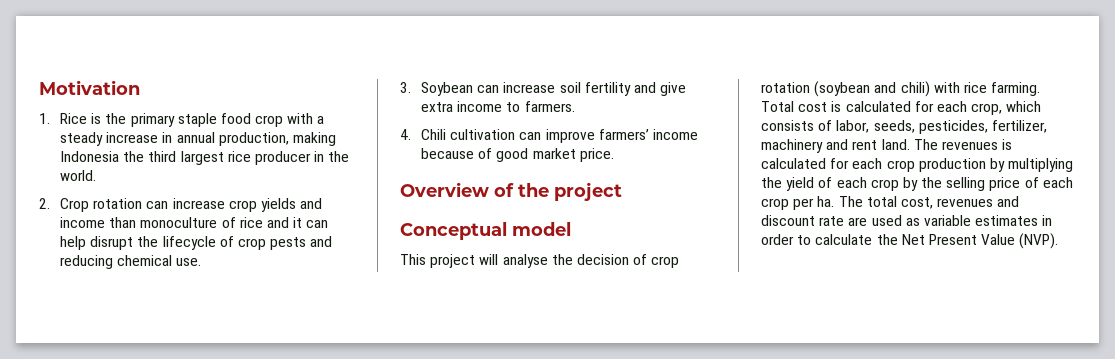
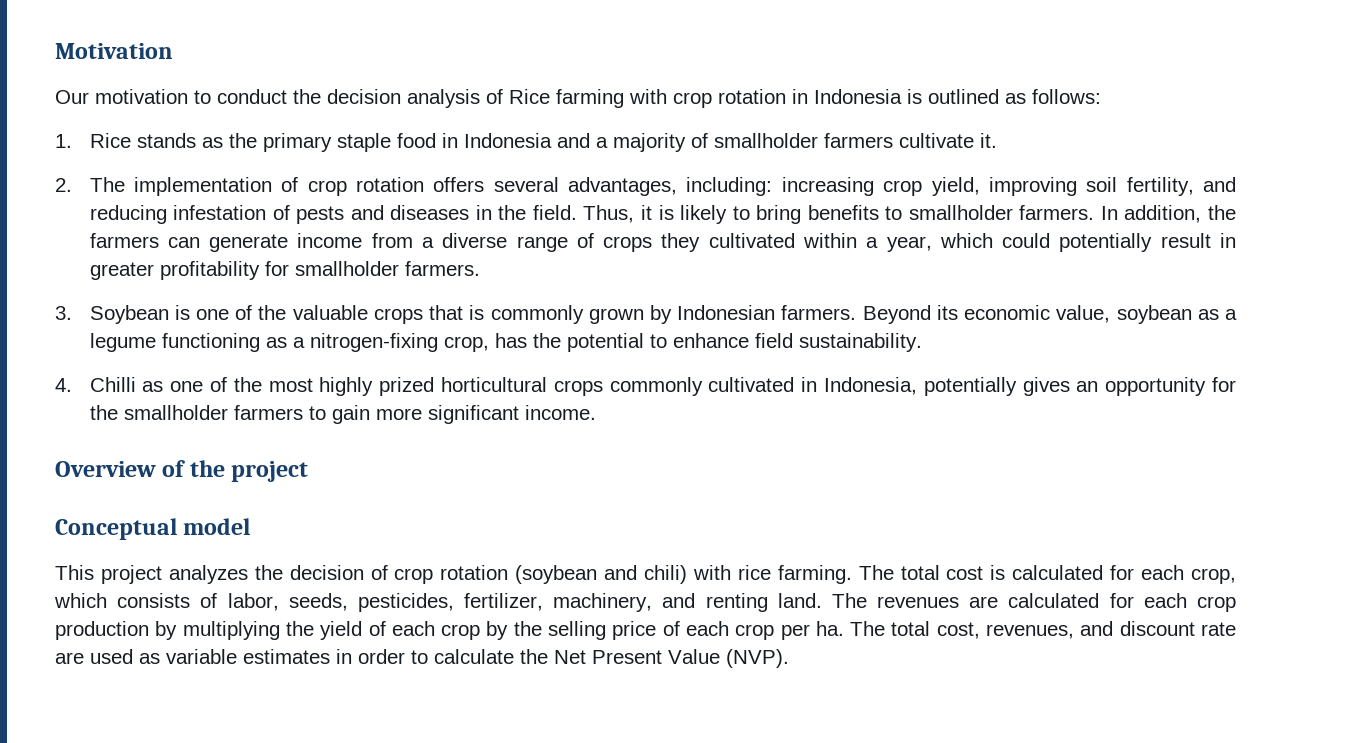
(140, 87) none -> [55,89,1101,108] // Our motivation to conduct the decision analysis of Rice farming with crop rotation in Indonesia is outlined as follows:
[91,113,102,124] is -> [136,133,223,148] stands as
[255,113,325,127] [60,132,336,146] [60,151,350,165] [60,170,97,181] [39,198,323,212] [60,217,329,228] [60,236,333,250] [60,255,202,269] [400,82,687,96] [421,101,575,112] [400,129,698,143] [421,148,614,162] crop with a steady increase in annual production, making Indonesia the third largest rice producer in the world. // 2. Crop rotation can increase crop yields and income than monoculture of rice and it can help disrupt the lifecycle of crop pests and reducing chemical use. // 3. Soybean can increase soil fertility and give extra income to farmers. // 4. Chili cultivation can improve farmers’ income because of good market price. -> [441,133,997,152] [55,177,1237,196] [89,205,1236,224] [89,233,1236,252] [89,261,480,280] [55,305,1237,324] [89,333,922,352] [55,377,1236,396] [89,405,596,424] in Indonesia and a majority of smallholder farmers cultivate it. // 2. The implementation of crop rotation offers several advantages, including: increasing crop yield, improving soil fertility, and reducing infestation of pests and diseases in the field. Thus, it is likely to bring benefits to smallholder farmers. In addition, the farmers can generate income from a diverse range of crops they cultivated within a year, which could potentially result in greater profitability for smallholder farmers. // 3. Soybean is one of the valuable crops that is commonly grown by Indonesian farmers. Beyond its economic value, soybean as a legume functioning as a nitrogen-fixing crop, has the potential to enhance field sustainability. // 4. Chilli as one of the most highly prized horticultural crops commonly cultivated in Indonesia, potentially gives an opportunity for the smallholder farmers to gain more significant income.
[479,254,548,268] will analyse -> [168,565,248,584] analyzes
[761,101,794,112] Total -> [858,565,940,580] The total
[761,139,878,153] machinery and rent -> [553,593,768,612] machinery, and renting
[1002,139,1013,150] is -> [969,596,999,608] are
[937,198,994,207] revenues -> [986,624,1075,639] revenues,

